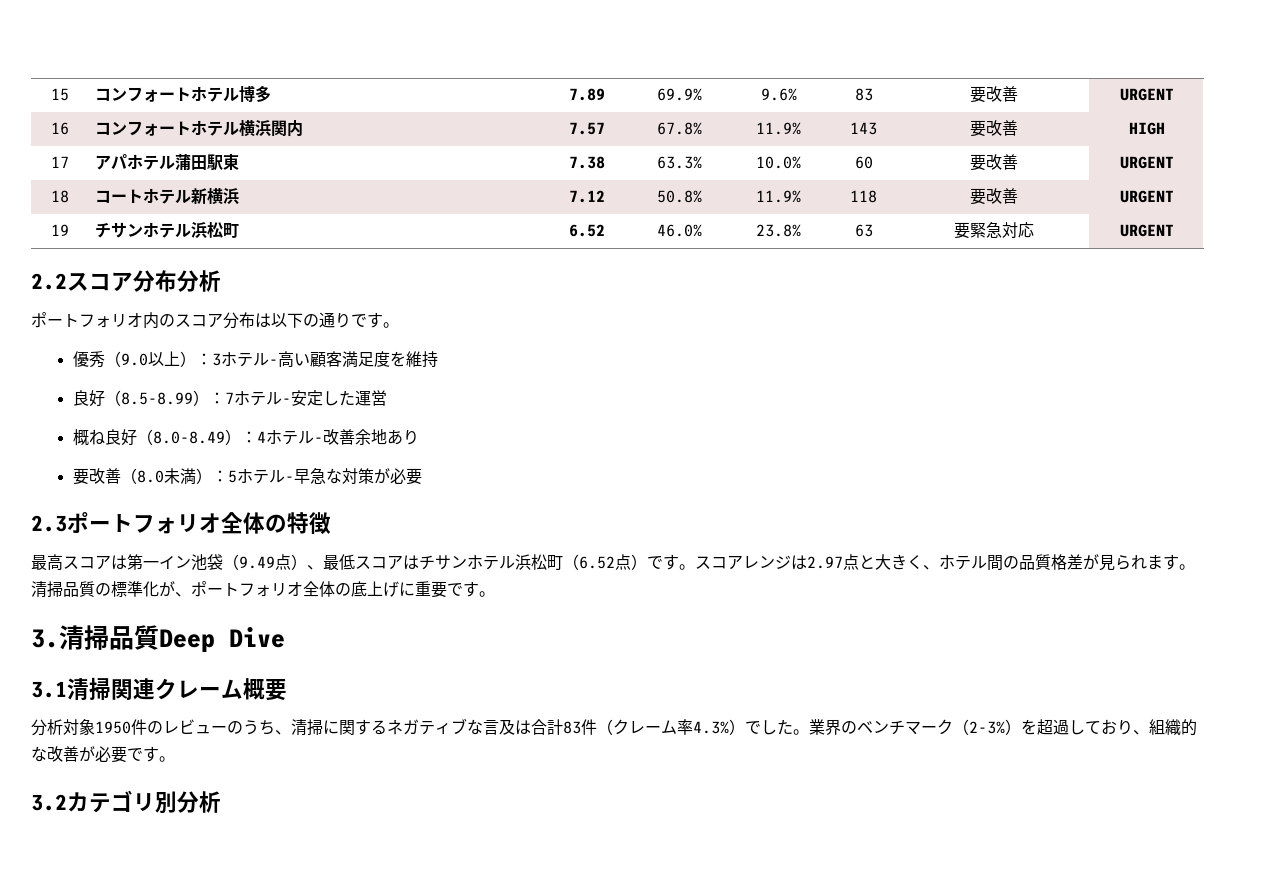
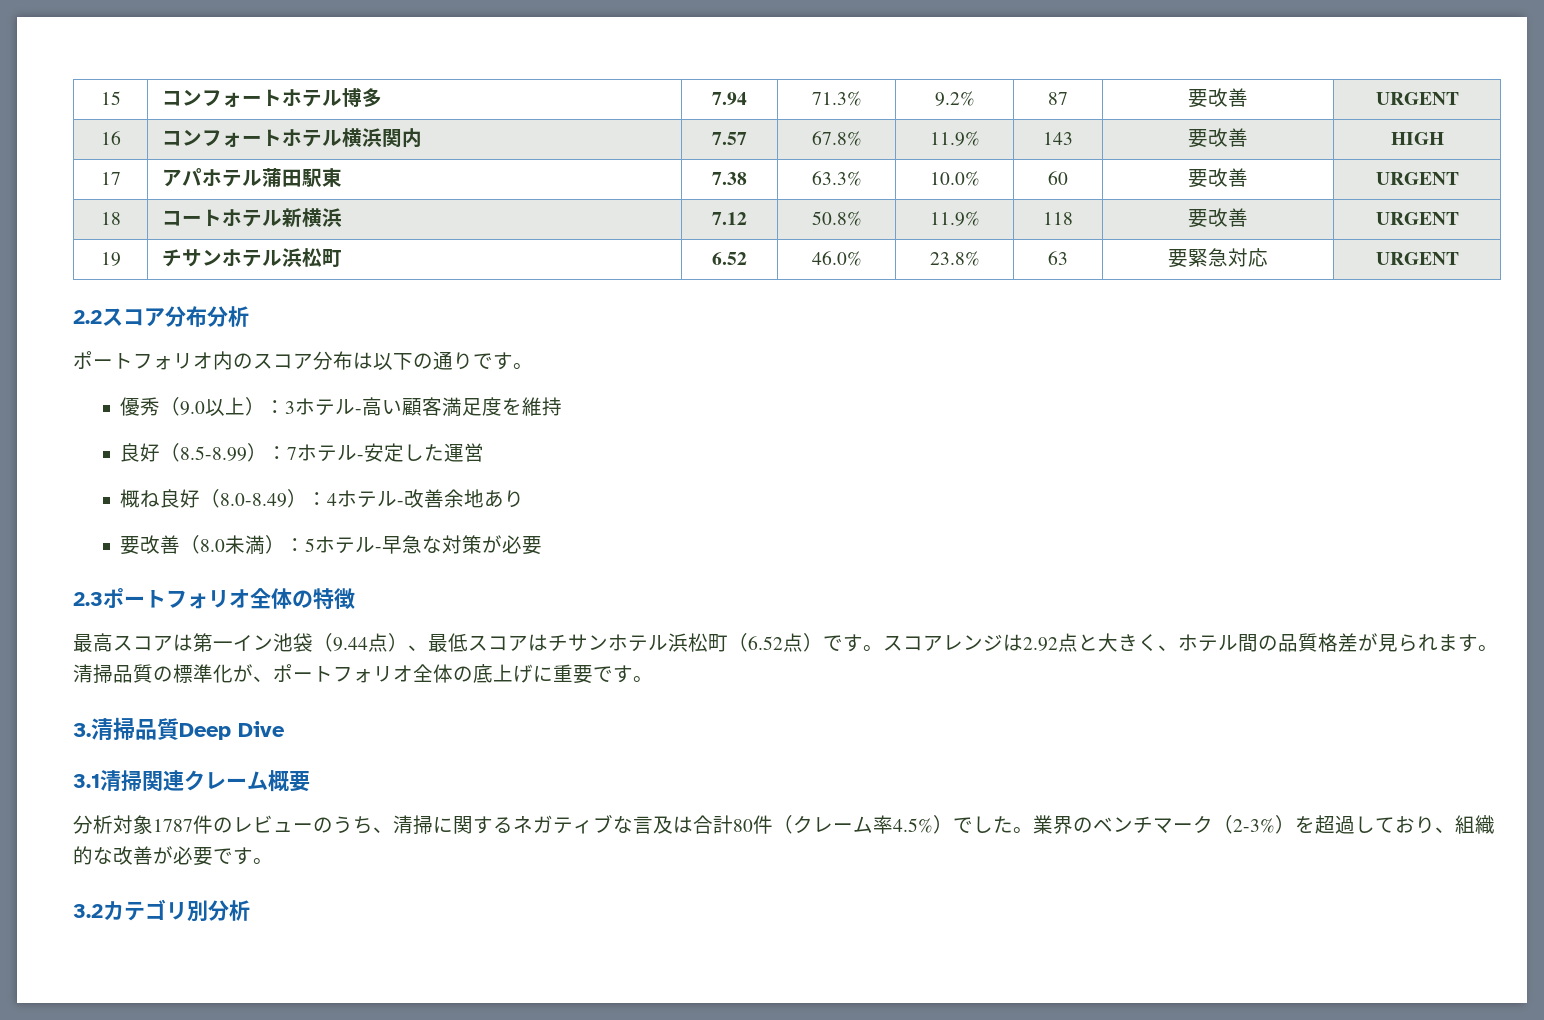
[569,88,605,101] [656,88,702,101] [760,88,797,101] [854,88,873,101] 7.89 | 69.9% | 9.6% | 83 -> [712,92,747,105] [811,91,862,106] [934,91,975,106] [1048,92,1068,105] 7.94 | 71.3% | 9.2% | 87
[239,556,275,569] 9.49 -> [333,637,368,651] 9.44
[807,556,843,569] 2.97 -> [1023,637,1058,651] 2.92
[95,721,131,734] 1950 -> [153,819,193,832] 1787
[563,721,581,734] 83 -> [733,819,753,832] 80
[693,721,729,734] 4.3% -> [893,818,933,833] 4.5%

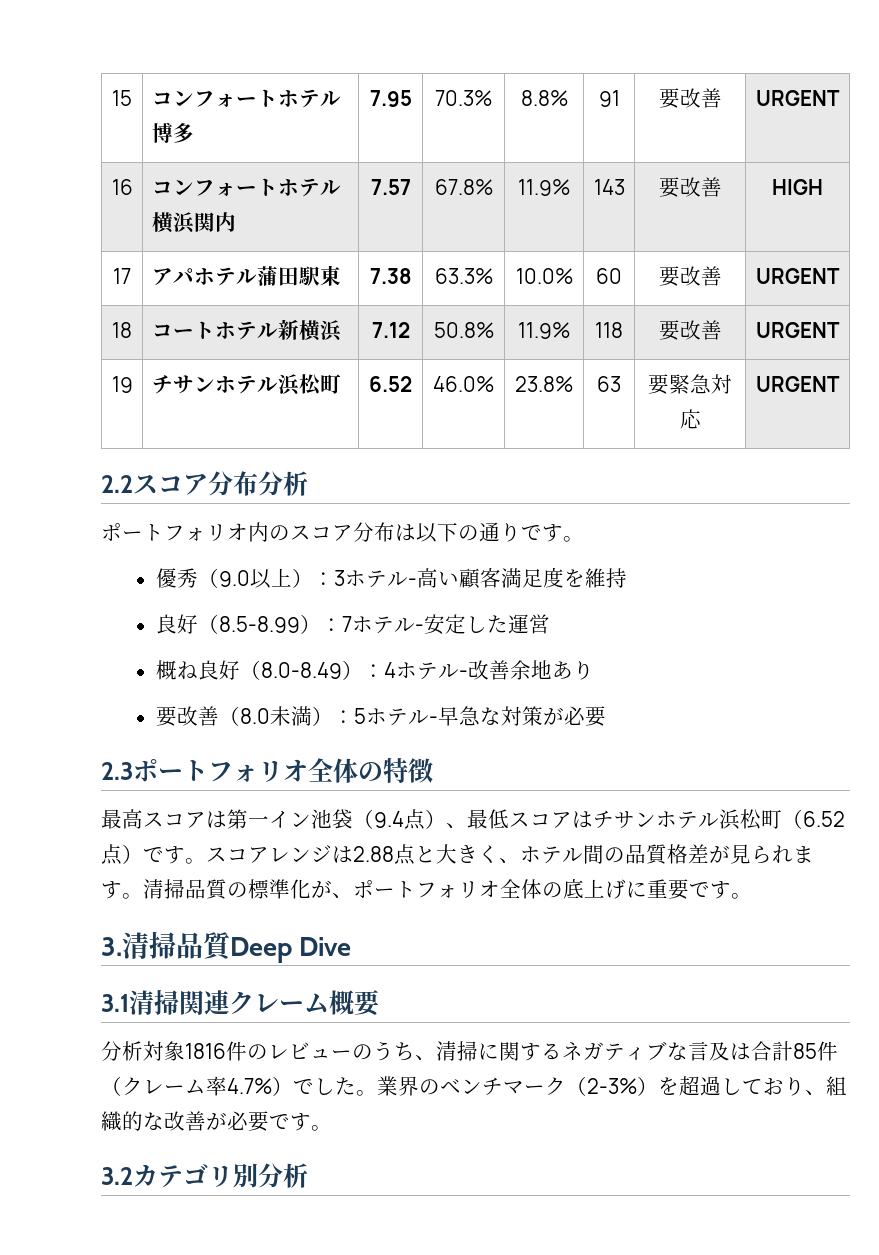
[712,92,747,105] [811,91,862,106] [934,91,975,106] [1048,92,1068,105] 7.94 | 71.3% | 9.2% | 87 -> [369,90,412,107] [435,90,492,106] [520,90,568,106] [598,90,620,107] 7.95 | 70.3% | 8.8% | 91
[333,637,368,651] 9.44 -> [374,811,404,828] 9.4
[1023,637,1058,651] 2.92 -> [353,846,394,862] 2.88
[153,819,193,832] 1787 -> [185,1043,226,1059] 1816
[733,819,753,832] 80 -> [793,1043,817,1059] 85
[893,818,933,833] 4.5% -> [227,1078,272,1094] 4.7%

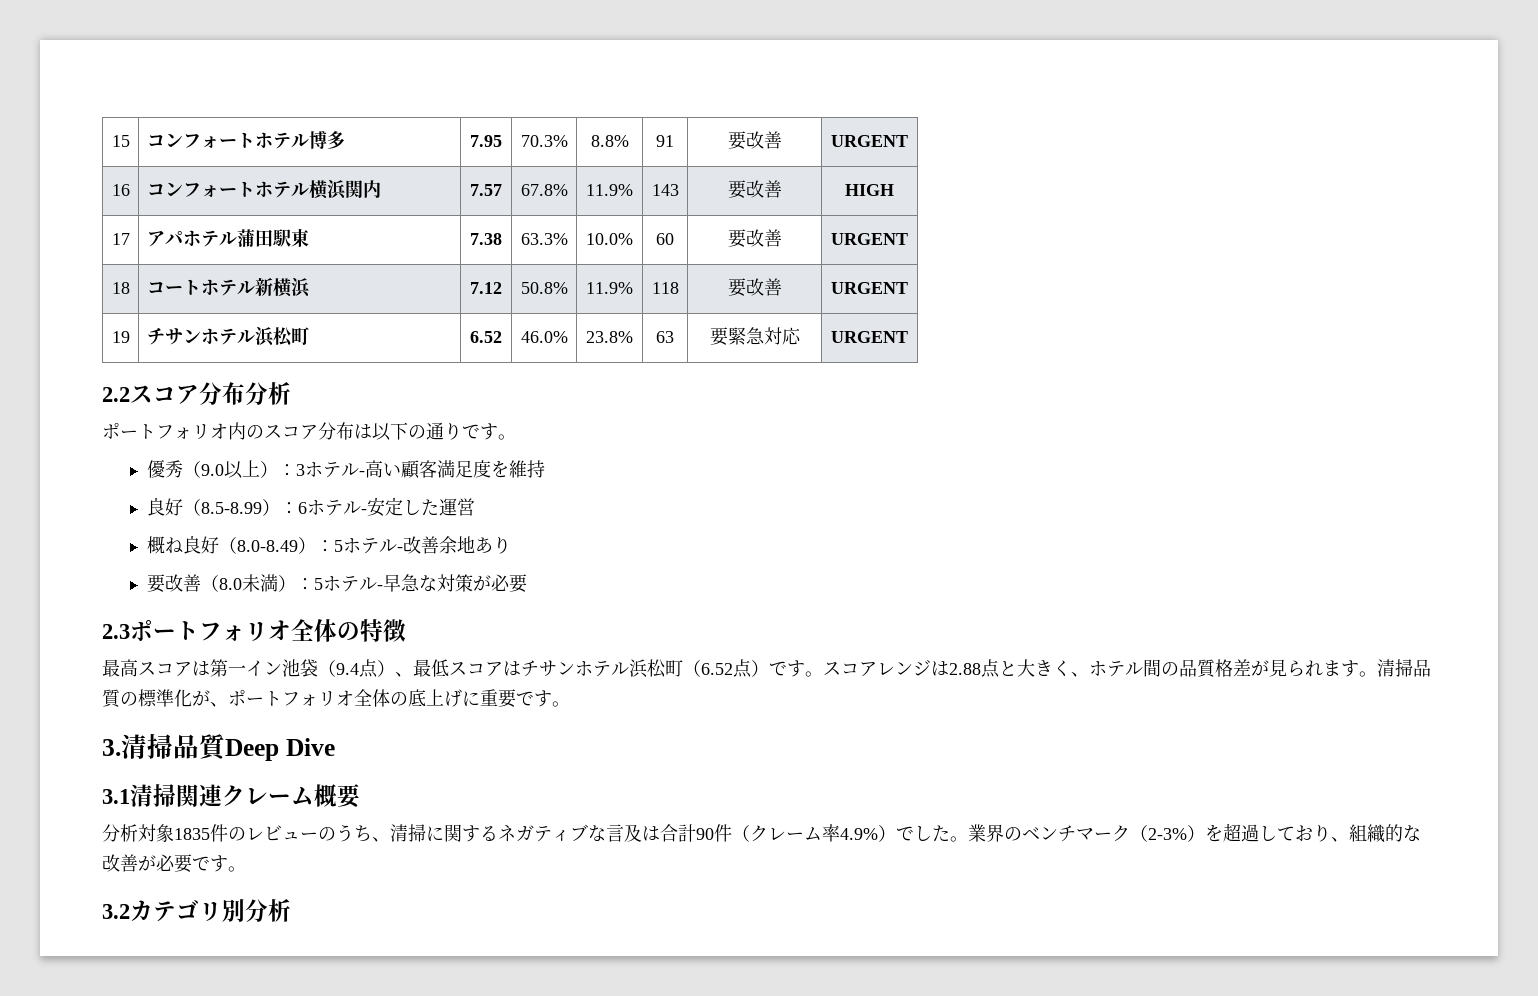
[341,616,352,632] 7 -> [297,502,307,514] 6
[383,662,396,678] 4 -> [333,540,343,552] 5
[185,1043,226,1059] 1816 -> [174,828,210,840] 1835
[793,1043,817,1059] 85 -> [696,828,714,840] 90
[227,1078,272,1094] 4.7% -> [840,828,878,840] 4.9%

